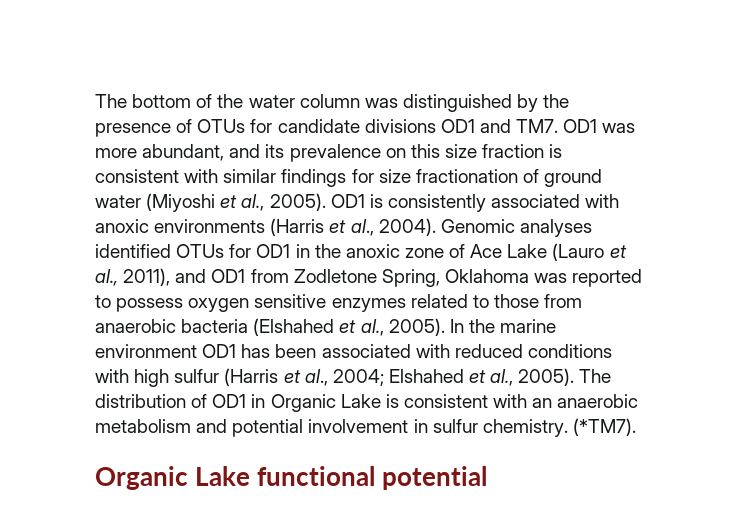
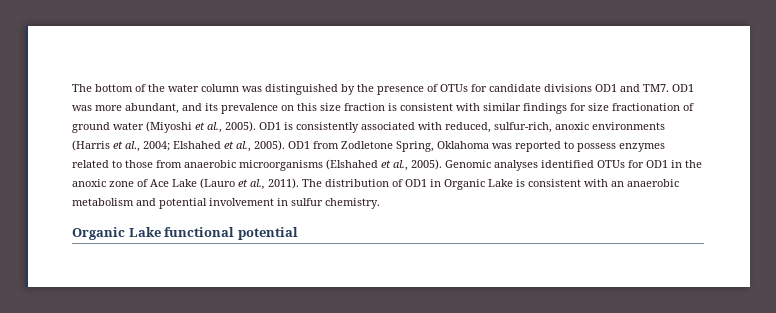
(620, 201) none -> [445,122,552,133] reduced, sulfur-rich,
[378,218,436,236] 2004). -> [143,140,665,152] [72,159,442,171] 2004; Elshahed et al., 2005). OD1 from Zodletone Spring, Oklahoma was reported to possess enzymes related to those from anaerobic microorganisms (Elshahed et al., 2005).
[123,268,643,287] [95,294,583,312] [95,318,557,336] [95,344,612,358] [95,368,575,387] 2011), and OD1 from Zodletone Spring, Oklahoma was reported to possess oxygen sensitive enzymes related to those from anaerobic bacteria (Elshahed et al., 2005). In the marine environment OD1 has been associated with reduced conditions with high sulfur (Harris et al., 2004; Elshahed et al., 2005). -> [268,178,299,189] 2011).
[572,418,636,436] (*TM7). -> (380, 203) none

